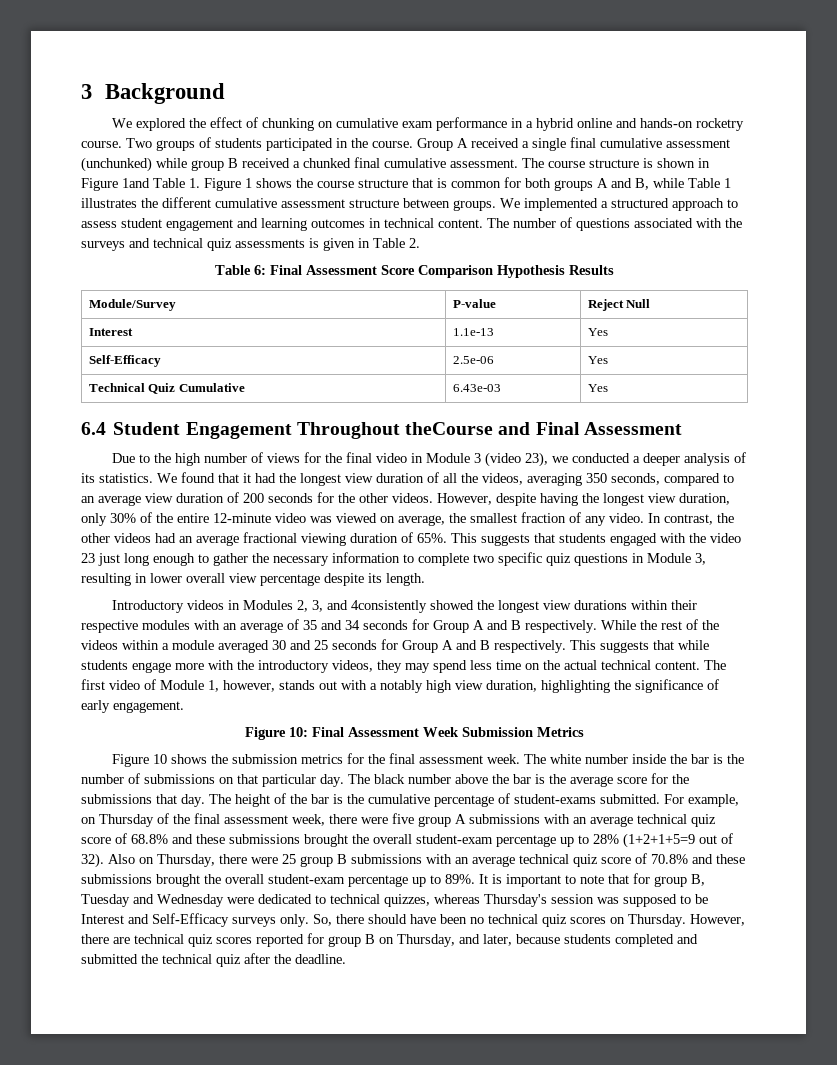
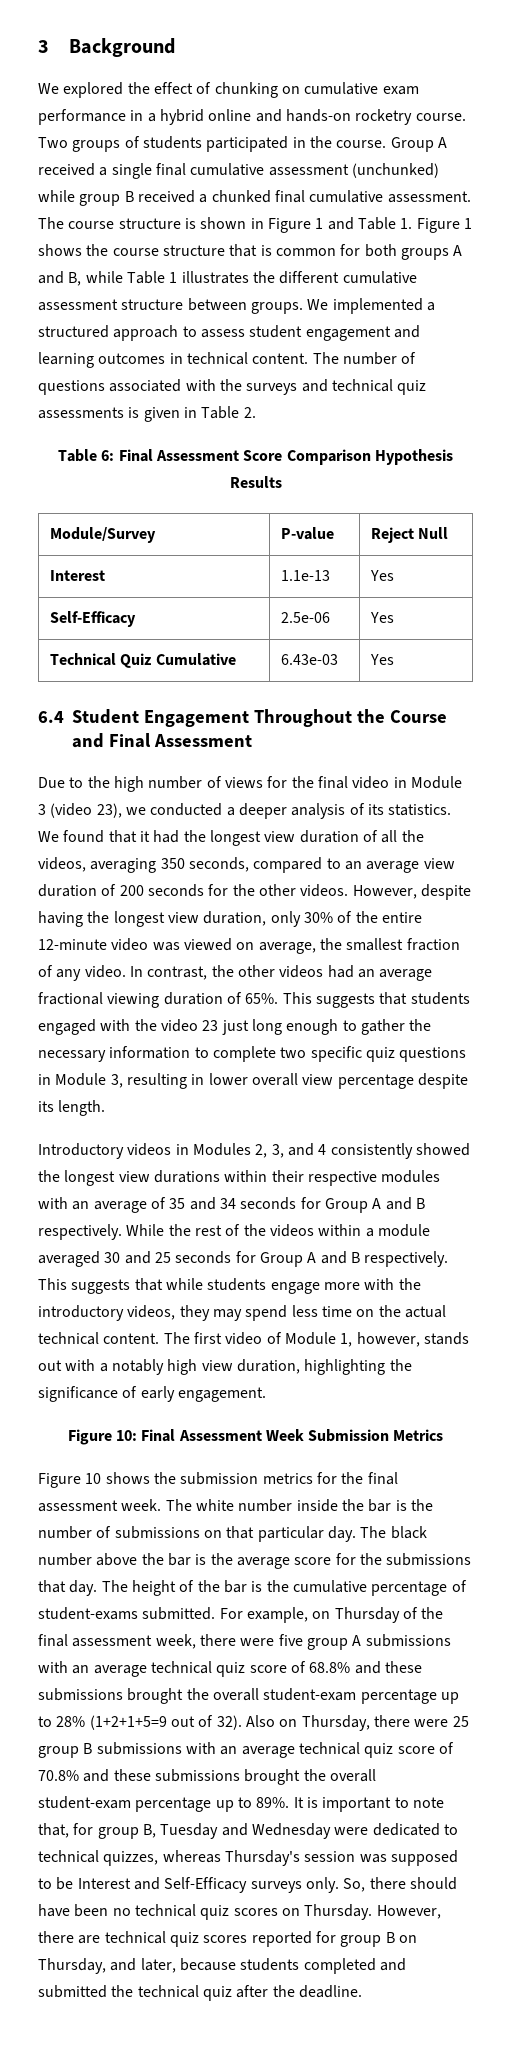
[122,178,150,188] 1and -> [315,217,354,230] 1 and
[405,422,494,435] theCourse -> [356,709,447,723] the Course
[351,600,428,613] 4consistently -> [318,1143,413,1159] 4 consistently
[608,874,629,884] that -> [38,1823,69,1838] that,

